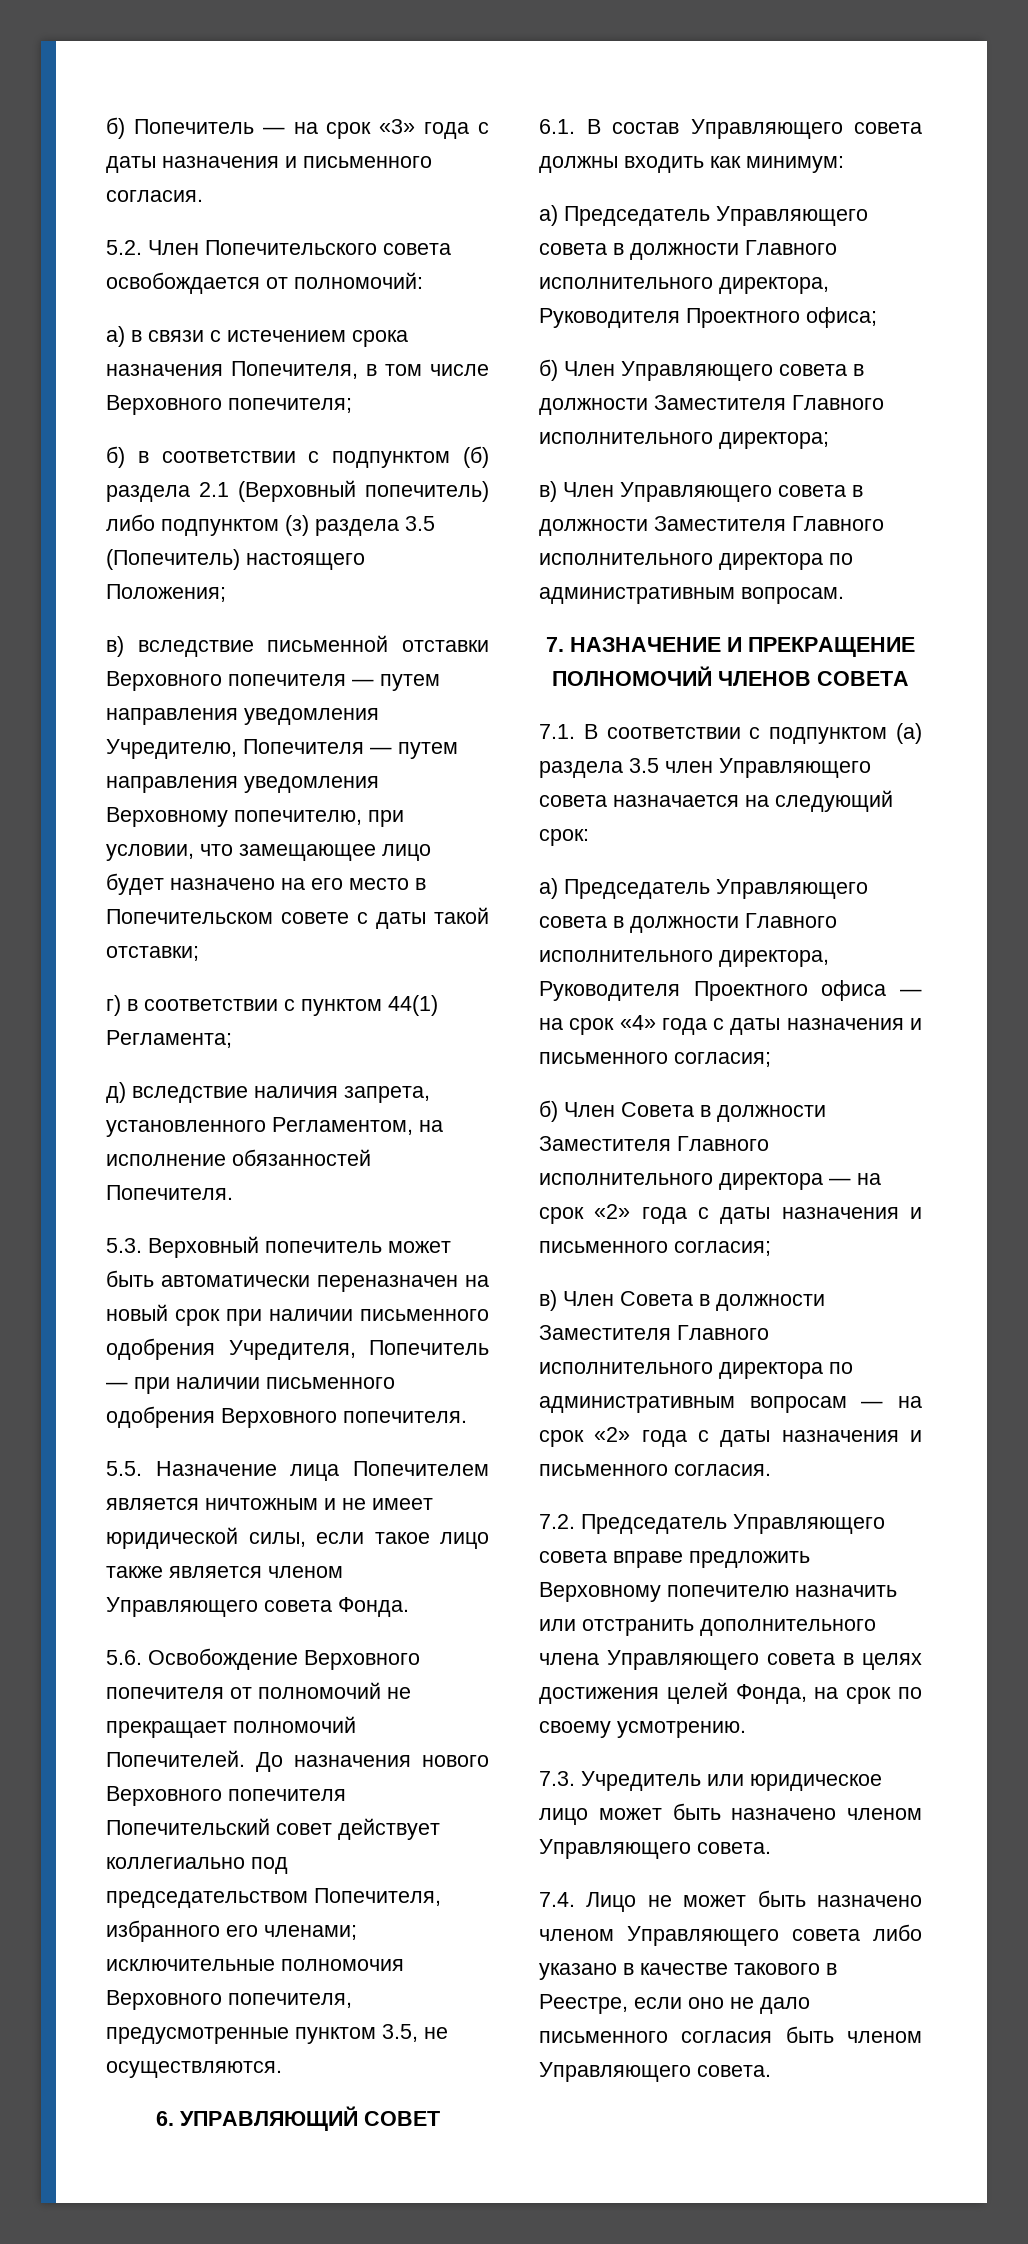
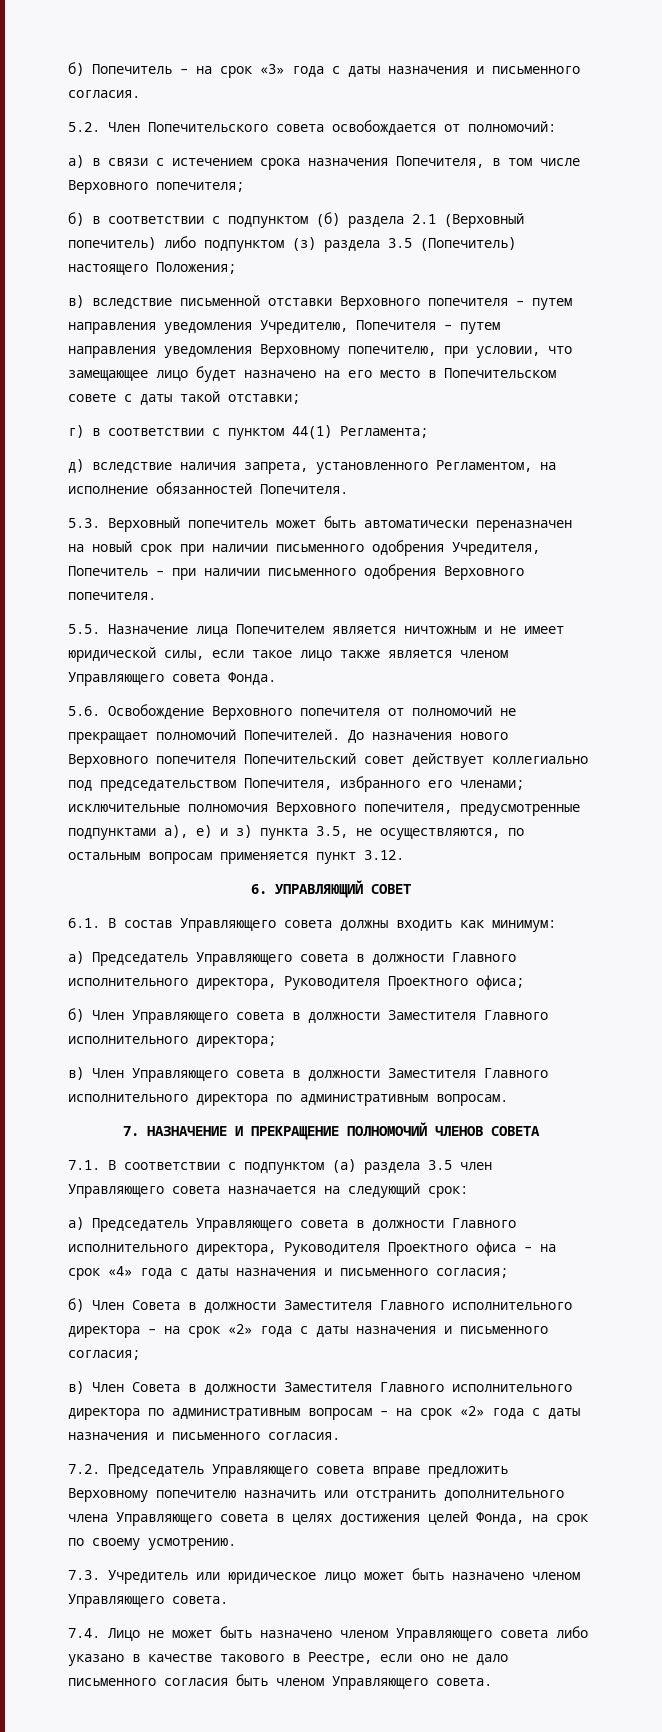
[262,127,285,134] — -> [180,69,188,74] –
[352,679,374,686] — -> [516,301,524,306] –
[370,747,392,754] — -> [444,325,452,330] –
[106,1382,128,1389] — -> [156,571,164,576] –
[295,2024,448,2044] [106,2061,282,2078] пунктом 3.5, не осуществляются. -> [68,825,524,840] [68,850,404,864] подпунктами а), е) и з) пункта 3.5, не осуществляются, по остальным вопросам применяется пункт 3.12.
[900,989,922,996] — -> [524,1247,532,1252] –
[829,1178,851,1185] — -> [148,1329,156,1334] –
[861,1401,884,1408] — -> [380,1411,388,1416] –

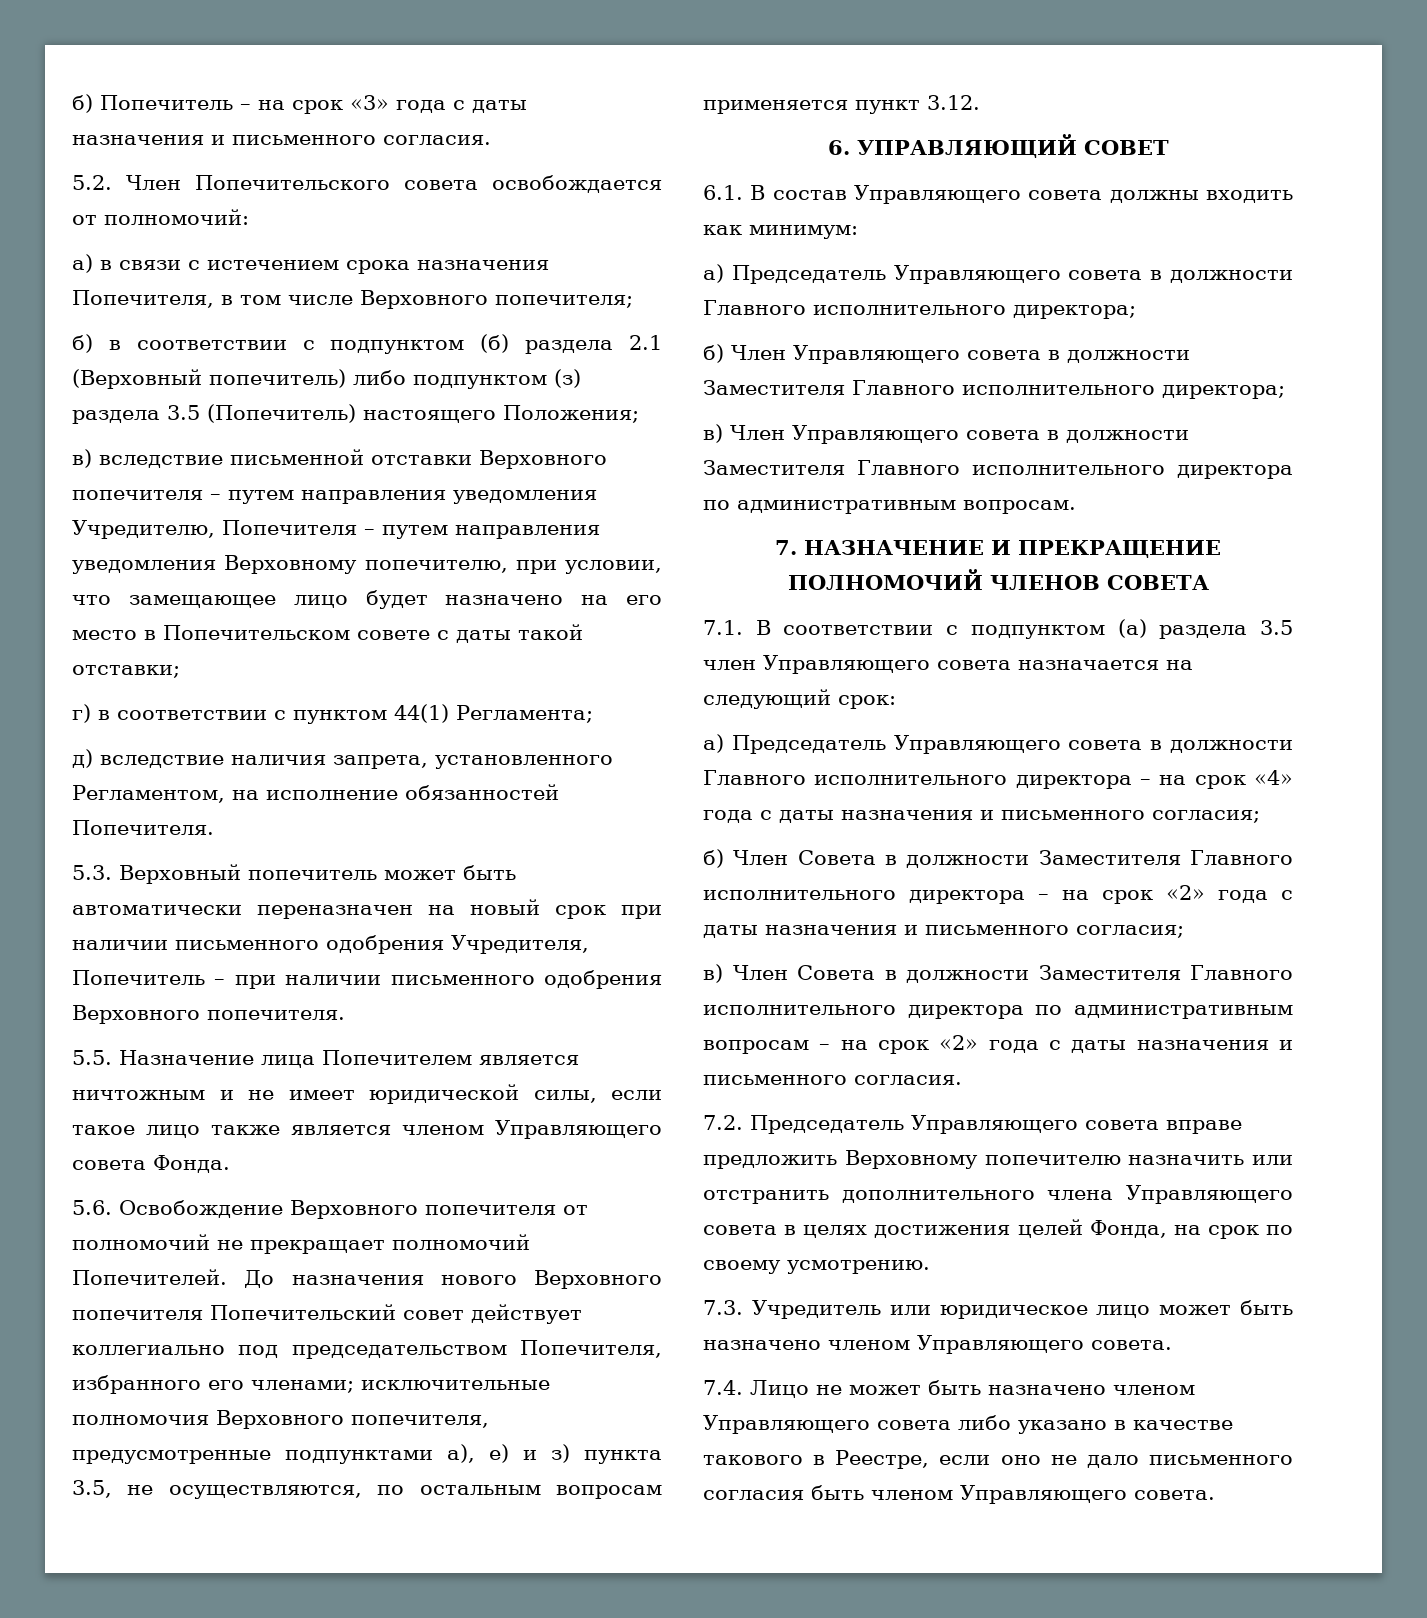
[196,975,524,990] директора, Руководителя Проектного офиса; -> [1013,305,1136,319] директора;
[196,1241,516,1256] директора, Руководителя Проектного офиса -> [1015,775,1132,789] директора

